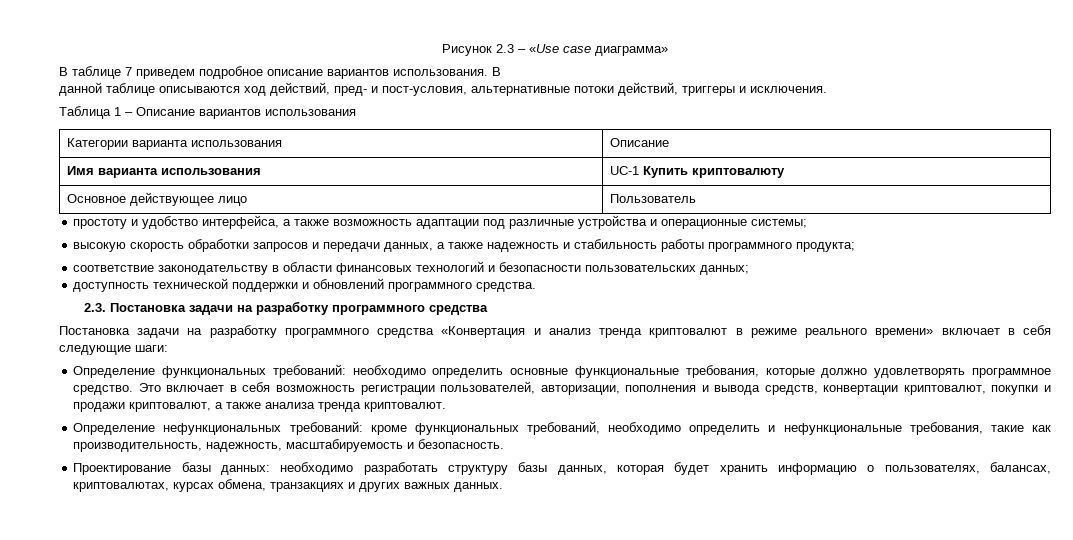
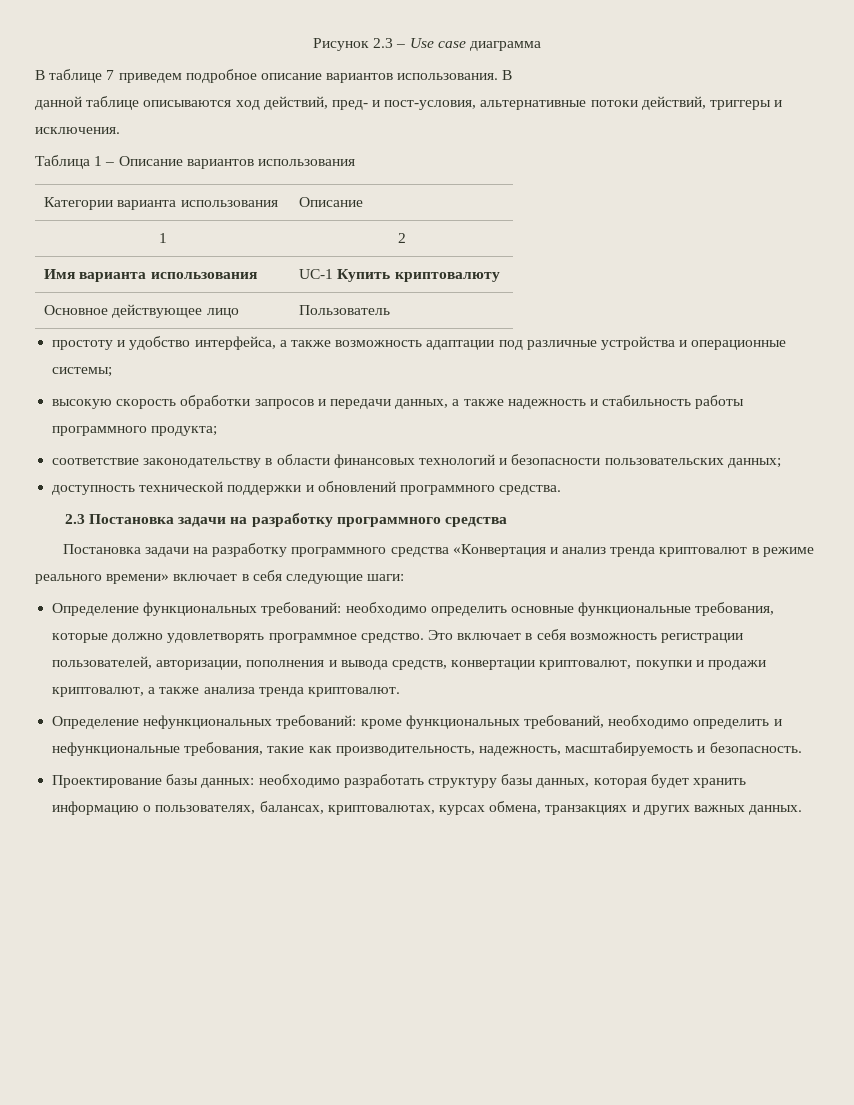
[529,44,668,56] «Use case диаграмма» -> [409,38,541,51] Use case диаграмма
(670, 142) none -> [159,233,167,243] [397,233,406,243] // 1 | 2
[83,303,106,312] 2.3. -> [64,514,85,524] 2.3

